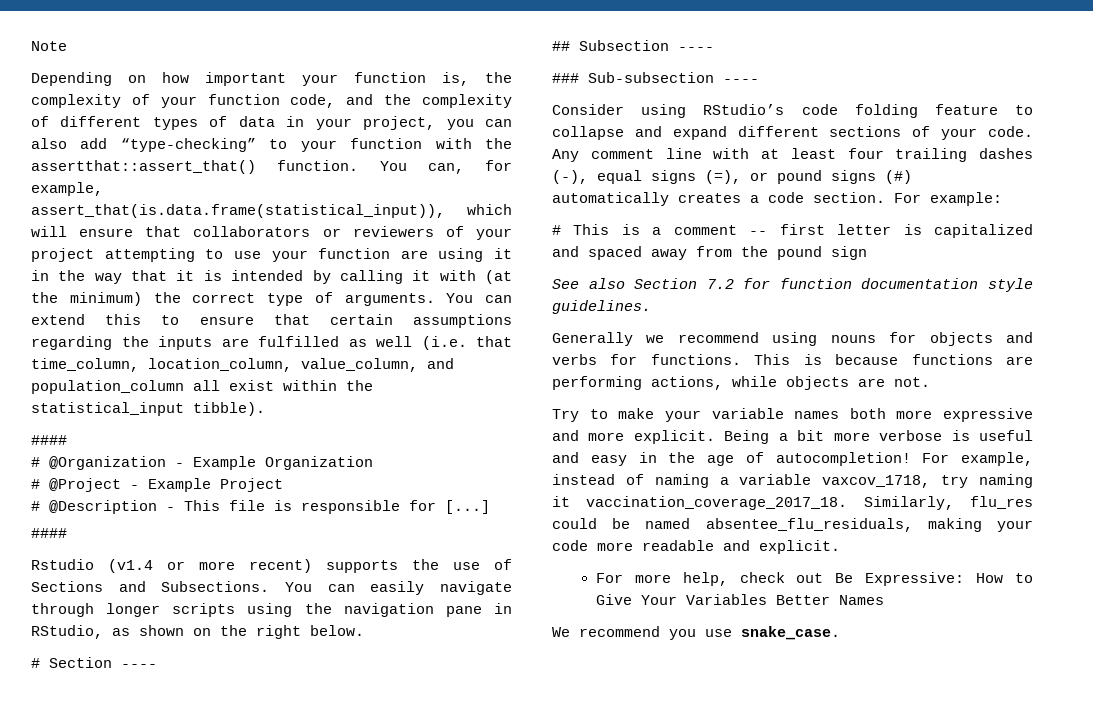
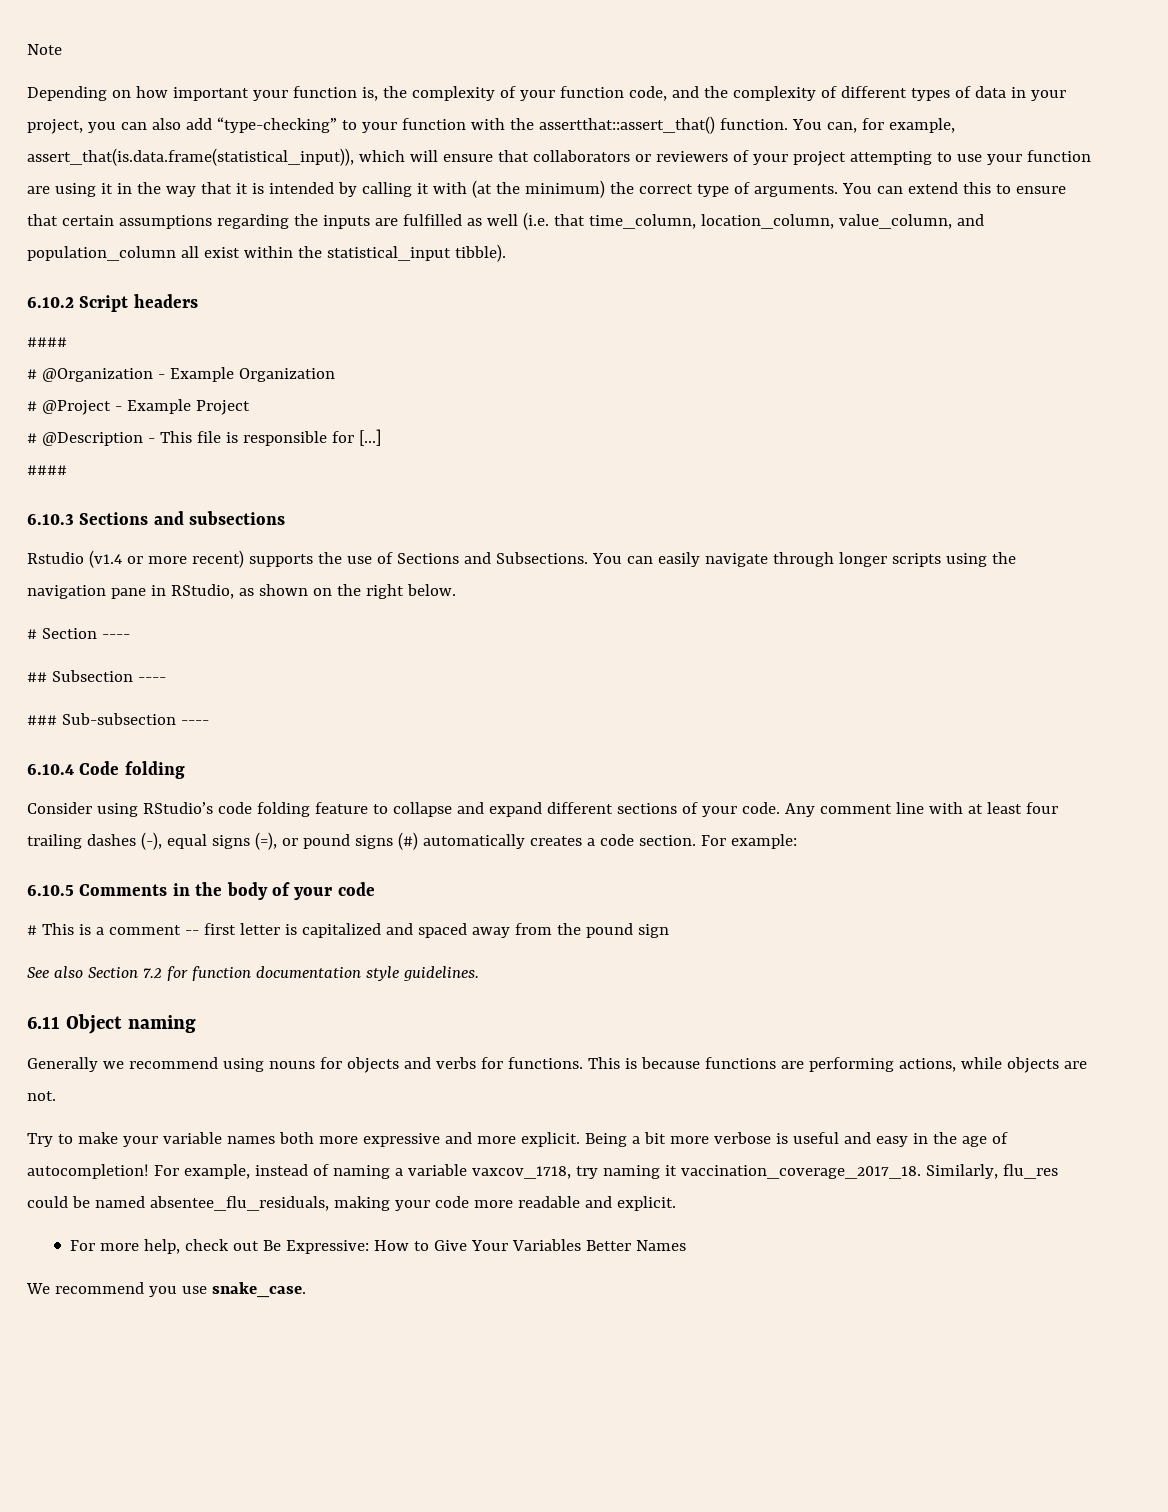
(265, 409) none -> [27,294,198,312] // 6.10.2 Script headers
(67, 533) none -> [27,511,286,525] // 6.10.3 Sections and subsections
(759, 81) none -> [27,761,185,779] // 6.10.4 Code folding
(1002, 199) none -> [27,882,375,900] // 6.10.5 Comments in the body of your code
(651, 307) none -> [27,1014,196,1034] // 6.11 Object naming

